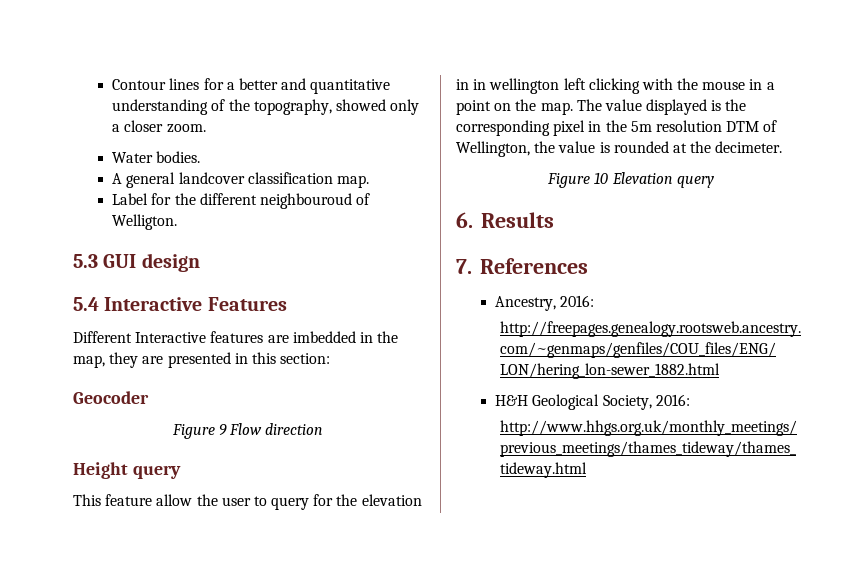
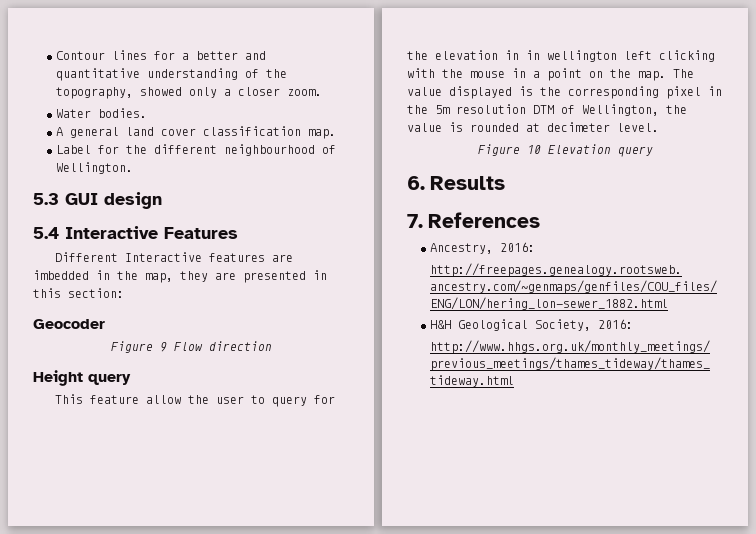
[178,172,245,184] landcover -> [125,127,196,136] land cover
[260,193,371,209] [112,214,178,230] neighbouroud of Welligton. -> [223,144,336,156] [55,162,133,174] neighbourhood of Wellington.
[690,141,783,153] the decimeter. -> [547,122,659,132] decimeter level.

